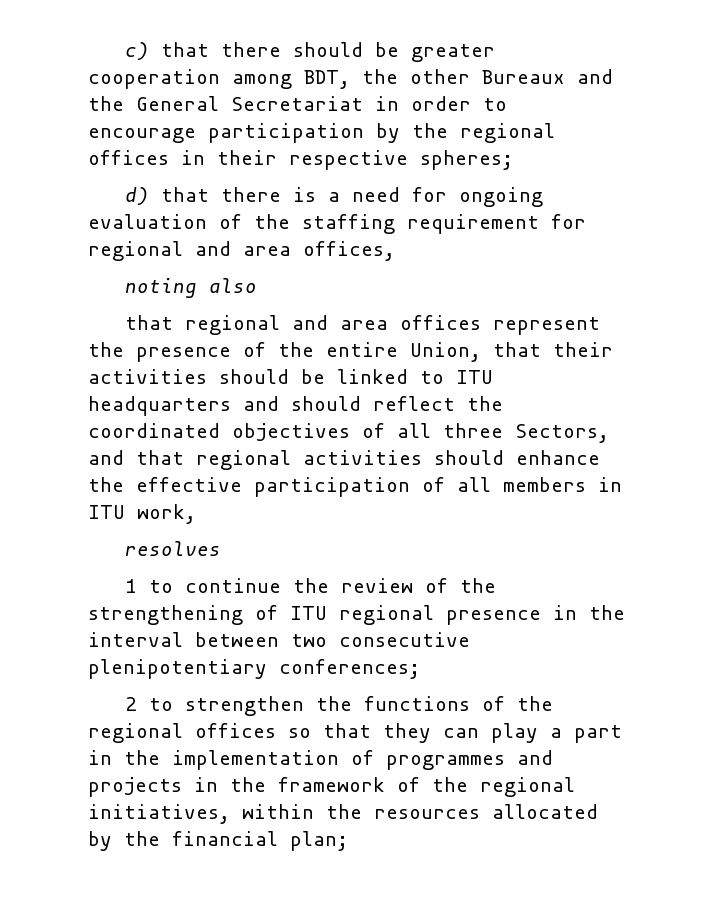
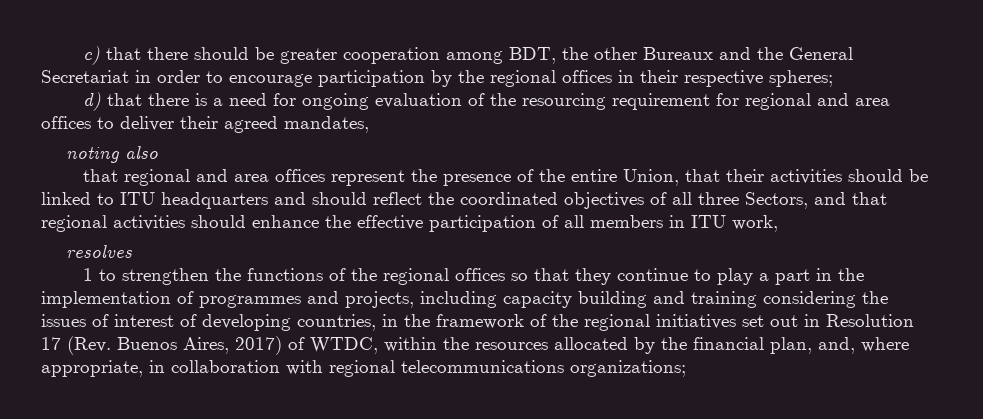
[302,214,395,234] staffing -> [522,93,607,110] resourcing
[303,241,395,261] offices, -> [41,116,369,133] offices to deliver their agreed mandates,
[184,578,496,593] [88,605,625,625] [88,632,470,647] [88,659,420,679] [124,697,173,711] continue the review of the strengthening of ITU regional presence in the interval between two consecutive plenipotentiary conferences; // 2 to -> (117, 275) none
[443,728,479,738] can -> [617,268,712,281] continue to
[88,777,182,797] projects -> [345,291,888,308] [41,314,376,331] projects, including capacity building and training considering the issues of interest of developing countries,
[88,804,230,824] initiatives, -> [656,314,914,329] [41,336,378,355] initiatives set out in Resolution 17 (Rev. Buenos Aires, 2017) of WTDC,
[290,831,348,851] plan; -> [770,337,909,354] [41,360,686,377] plan, and, where appropriate, in collaboration with regional telecommunications organizations;

